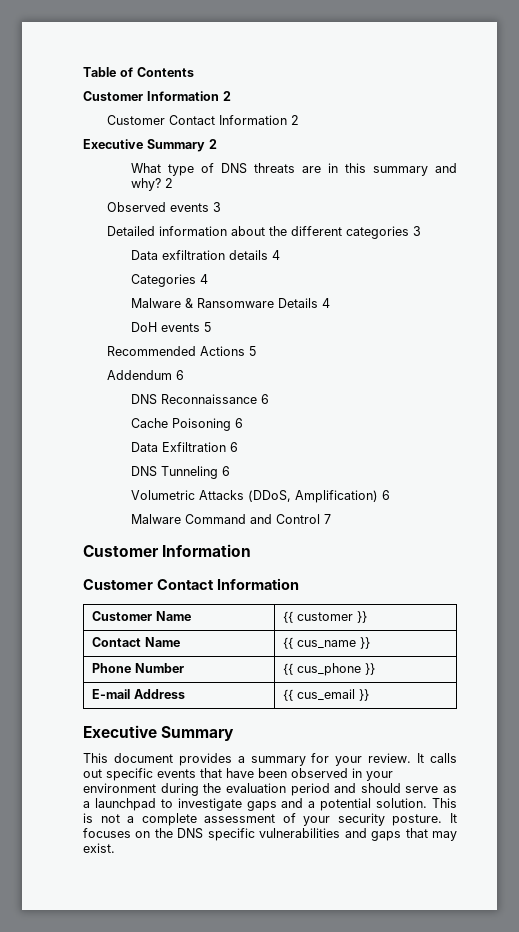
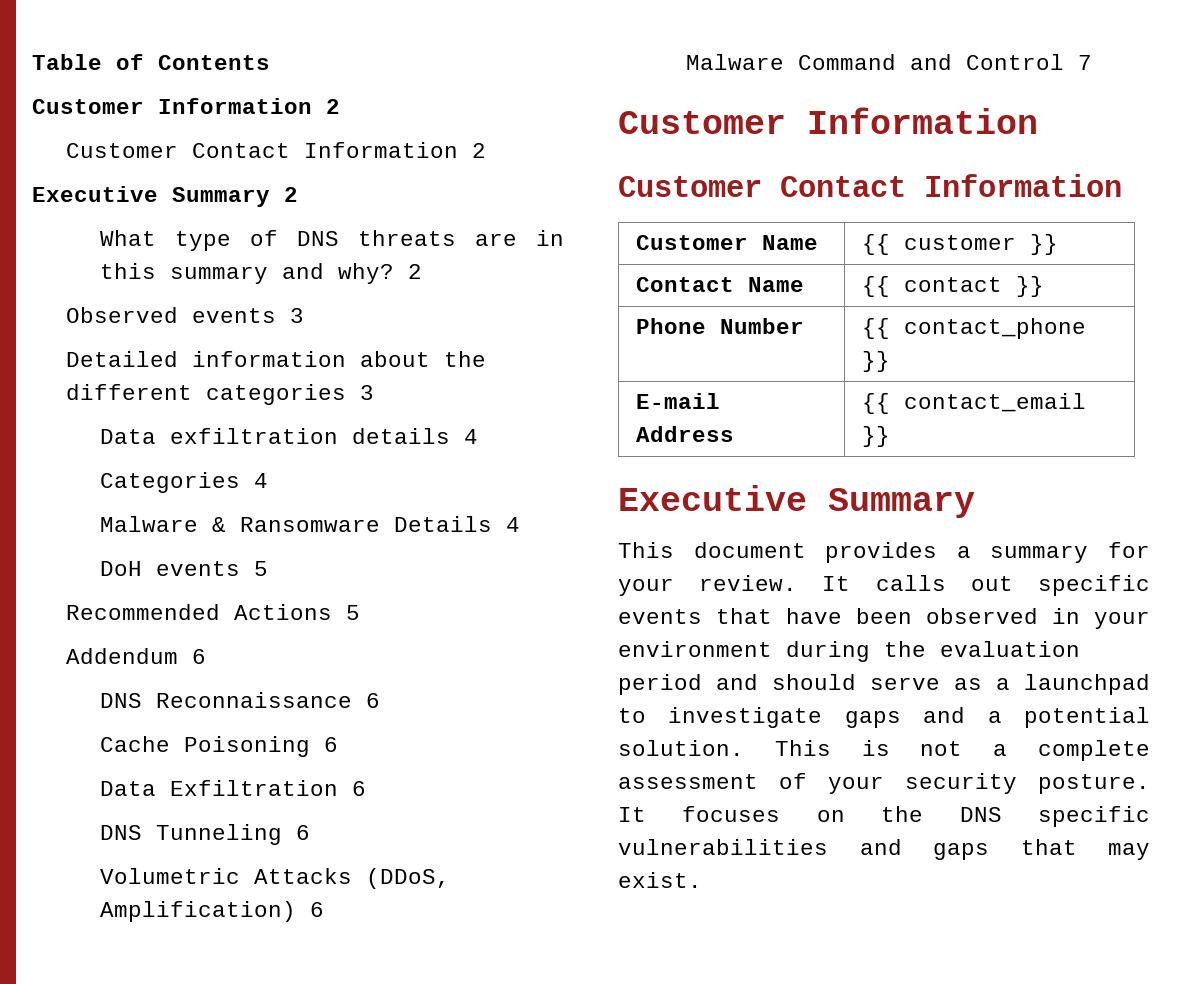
[297,640,357,649] cus_name -> [903,277,1002,292] contact
[297,663,362,676] cus_phone -> [903,318,1086,339] contact_phone
[297,689,356,701] cus_email -> [903,393,1086,412] contact_email

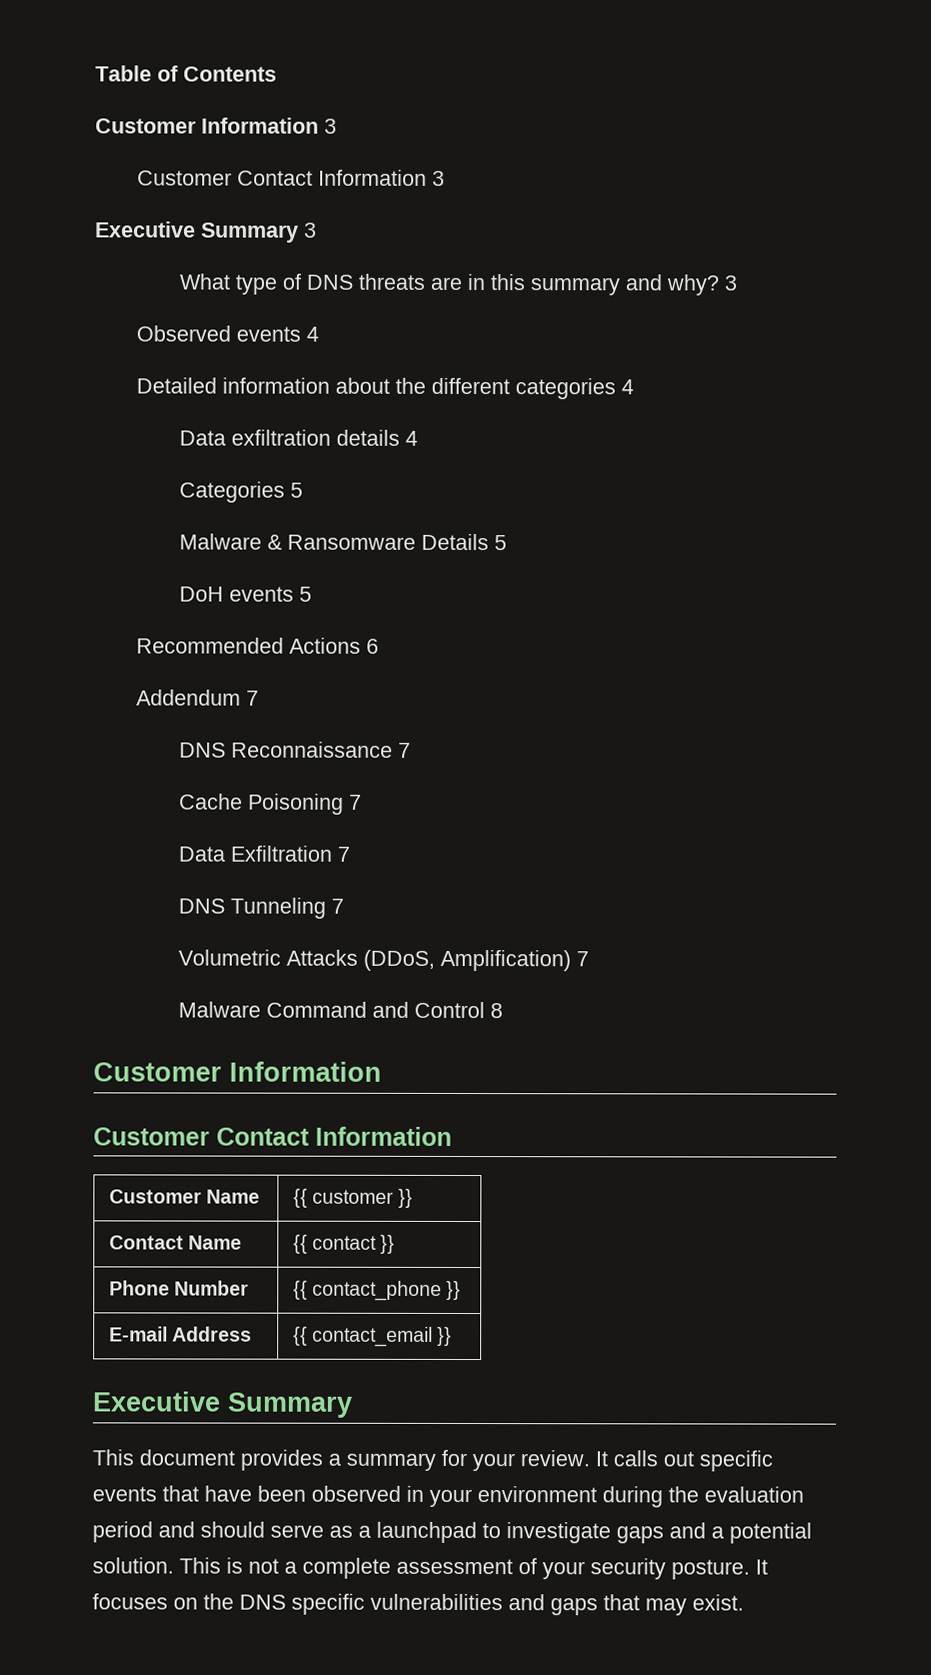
[326,99,340,114] [66,142,487,158] [32,186,298,207] 2 // Customer Contact Information 2 // Executive Summary 2 -> [324,118,337,134] [137,169,446,186] [95,221,317,243] 3 // Customer Contact Information 3 // Executive Summary 3
[408,264,423,279] 2 -> [723,275,737,291] 3
[290,308,305,323] 3 -> [306,326,320,342] 4
[360,385,375,400] 3 -> [621,379,635,395] 4
[254,473,269,488] 4 -> [289,482,303,498] 5
[506,517,521,532] 4 -> [493,535,507,551] 5
[346,605,361,620] 5 -> [366,638,380,654] 6
[192,649,207,664] 6 -> [246,690,260,706] 7
[366,693,381,708] 6 -> [397,742,411,758] 7
[324,737,339,752] 6 -> [348,794,362,810] 7
[352,781,367,796] 6 -> [336,846,350,862] 7
[296,825,311,840] 6 -> [330,898,344,914] 7
[310,902,325,917] 6 -> [575,951,589,967] 7
[1078,55,1093,70] 7 -> [489,1003,503,1019] 8

